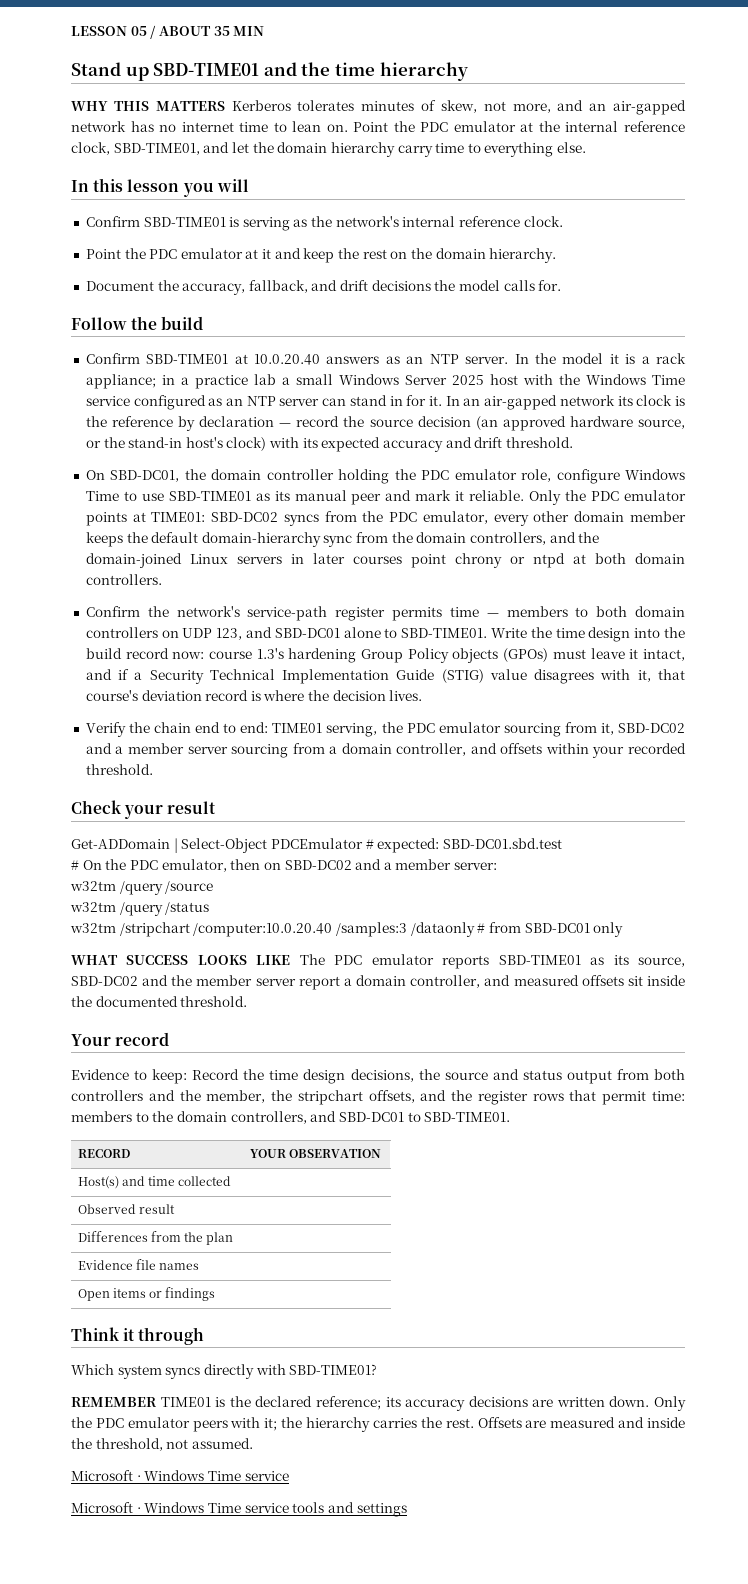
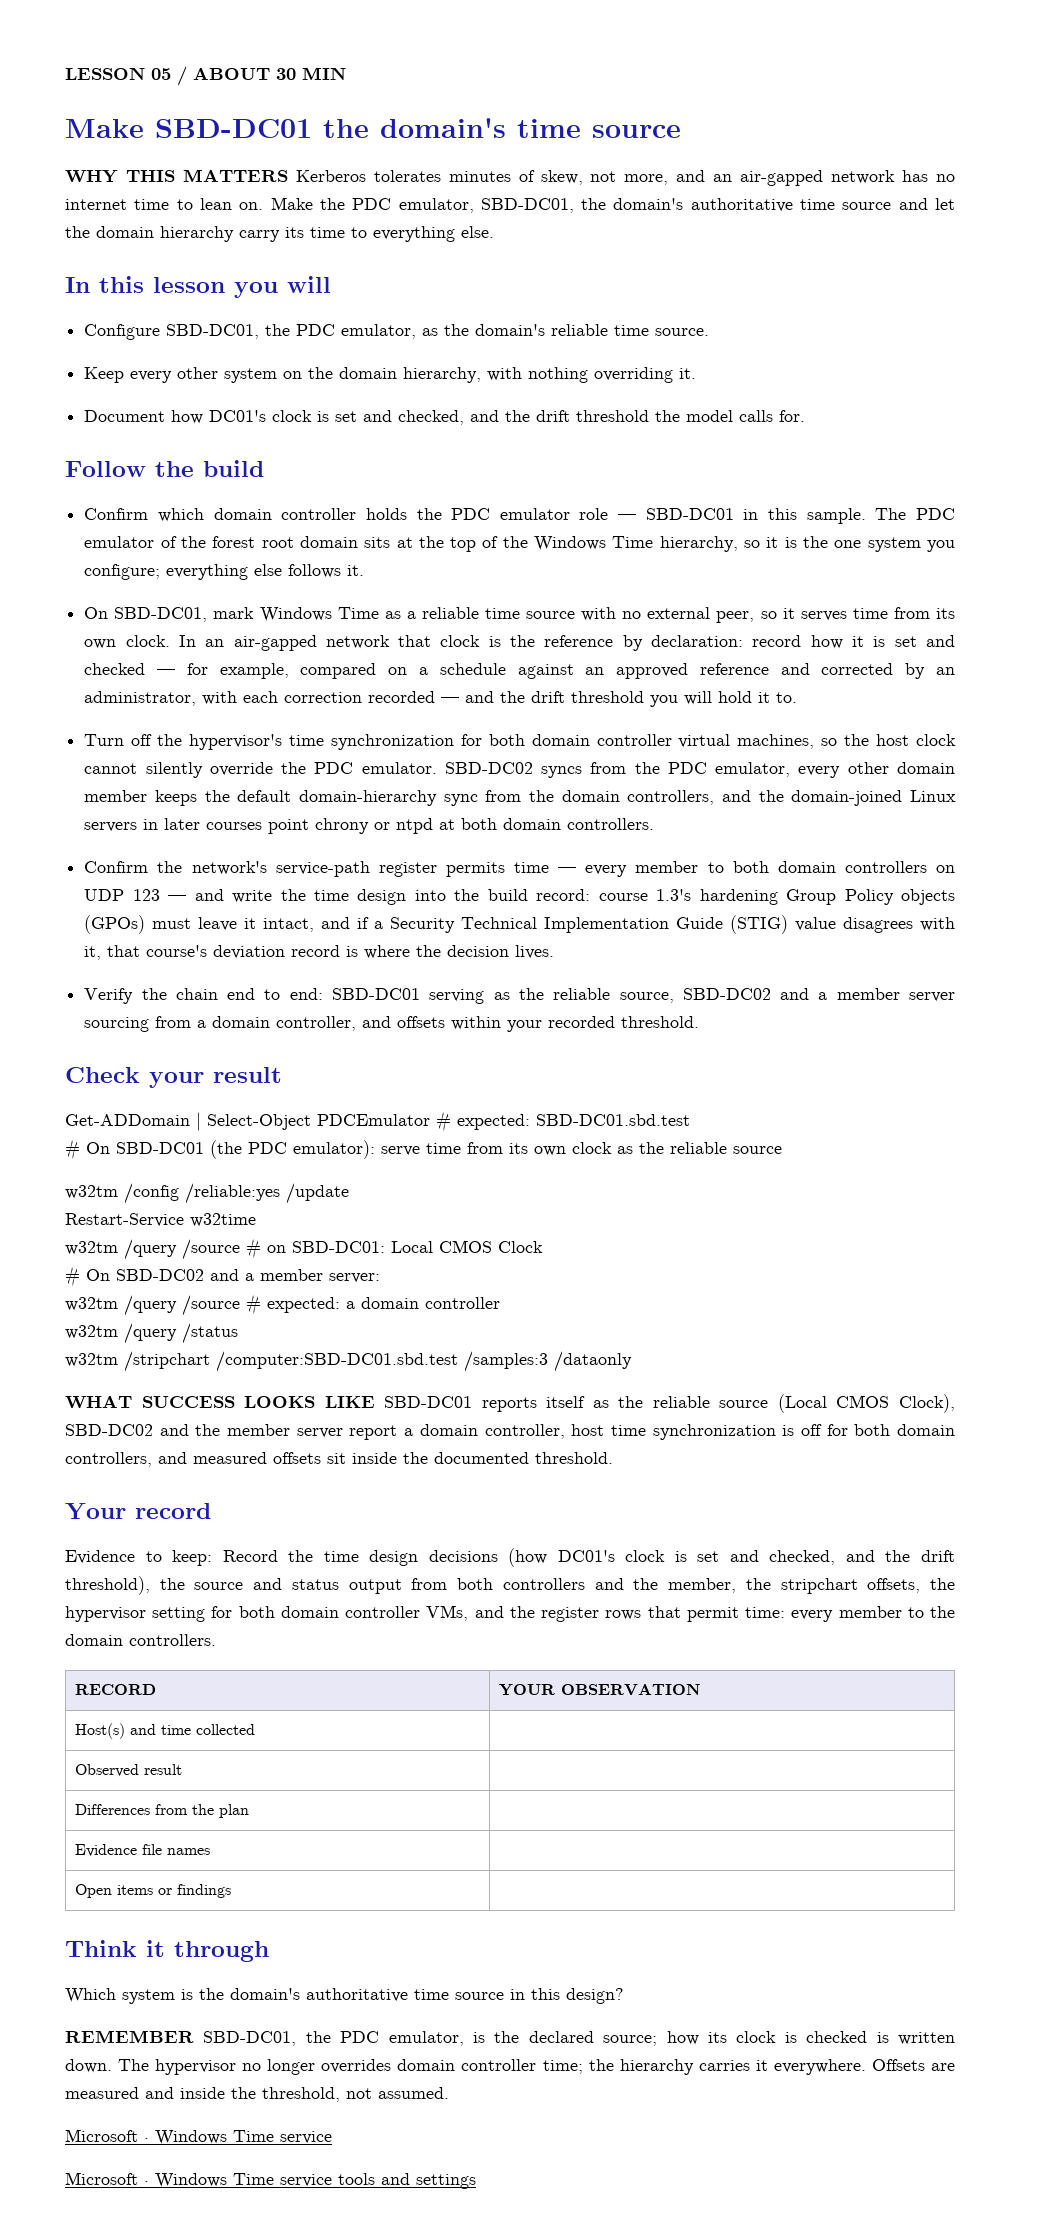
[213,26,230,36] 35 -> [276,68,296,80] 30
[71,62,468,81] Stand up SBD-TIME01 and the time hierarchy -> [65,118,681,138] Make SBD-DC01 the domain's time source
[353,121,686,132] [71,142,200,155] Point the PDC emulator at the internal reference clock, SBD-TIME01, -> [270,197,892,213] Make the PDC emulator, SBD-DC01, the domain's authoritative time source
(433, 151) none -> [285,227,304,238] its
[85,216,563,231] [85,248,557,263] [85,280,431,295] Confirm SBD-TIME01 is serving as the network's internal reference clock. // Point the PDC emulator at it and keep the rest on the domain hierarchy. // Document the accuracy, fallback, and drift decisions -> [84,324,710,340] [84,367,697,383] [84,410,650,425] Configure SBD-DC01, the PDC emulator, as the domain's reliable time source. // Keep every other system on the domain hierarchy, with nothing overriding it. // Document how DC01's clock is set and checked, and the drift threshold
[146,353,686,365] [85,374,686,389] [85,395,442,410] SBD-TIME01 at 10.0.20.40 answers as an NTP server. In the model it is a rack appliance; in a practice lab a small Windows Server 2025 host with the Windows Time service configured as an NTP server can stand in for it. -> [157,508,955,524] [84,536,955,552] [84,564,365,580] [84,607,956,623] [84,635,170,649] which domain controller holds the PDC emulator role — SBD-DC01 in this sample. The PDC emulator of the forest root domain sits at the top of the Windows Time hierarchy, so it is the one system you configure; everything else follows it. // On SBD-DC01, mark Windows Time as a reliable time source with no external peer, so it serves time from its own clock.
[617,396,633,406] its -> [398,635,432,647] that
[199,416,685,431] [85,437,573,452] [85,469,685,484] [85,490,686,505] [85,512,206,526] declaration — record the source decision (an approved hardware source, or the stand-in host's clock) with its expected accuracy and drift threshold. // On SBD-DC01, the domain controller holding the PDC emulator role, configure Windows Time to use SBD-TIME01 as its manual peer and mark it reliable. Only the PDC emulator points at TIME01: -> [651,635,956,649] [84,663,955,679] [84,691,798,707] [84,734,956,750] [84,762,437,778] declaration: record how it is set and checked — for example, compared on a schedule against an approved reference and corrected by an administrator, with each correction recorded — and the drift threshold you will hold it to. // Turn off the hypervisor's time synchronization for both domain controller virtual machines, so the host clock cannot silently override the PDC emulator.
[506,606,568,617] members -> [585,861,699,877] every member
[216,627,528,640] 123, and SBD-DC01 alone to SBD-TIME01. Write -> [132,889,273,903] 123 — and write
[125,648,205,659] record now: -> [536,889,591,901] record:
[272,722,614,737] TIME01 serving, the PDC emulator sourcing from it, -> [332,988,674,1004] SBD-DC01 serving as the reliable source,
[105,859,281,872] the PDC emulator, then on -> [116,1140,782,1159] [65,1183,349,1204] [65,1213,256,1227] [65,1238,543,1260] [65,1266,110,1287] SBD-DC01 (the PDC emulator): serve time from its own clock as the reliable source // w32tm /config /reliable:yes /update // Restart-Service w32time // w32tm /query /source # on SBD-DC01: Local CMOS Clock // # On
(214, 887) none -> [246,1294,500,1315] # expected: a domain controller
[193,923,333,937] /computer:10.0.20.40 -> [216,1351,458,1372] /computer:SBD-DC01.sbd.test
[477,922,624,937] # from SBD-DC01 only -> (632, 1361) none
[299,954,685,969] The PDC emulator reports SBD-TIME01 as its source, -> [384,1394,956,1413] SBD-DC01 reports itself as the reliable source (Local CMOS Clock),
(481, 981) none -> [571,1424,955,1440] [65,1452,152,1467] host time synchronization is off for both domain controllers,
[350,1069,414,1082] decisions, -> [428,1548,955,1567] [65,1576,150,1595] decisions (how DC01's clock is set and checked, and the drift threshold),
(415, 1096) none -> [930,1578,956,1590] [65,1605,469,1622] the hypervisor setting for both domain controller VMs,
[71,1111,132,1122] members -> [791,1606,902,1622] every member
[230,1111,511,1124] controllers, and SBD-DC01 to SBD-TIME01. -> [129,1634,216,1646] controllers.
[165,1364,378,1379] [71,1396,686,1411] [71,1417,278,1432] syncs directly with SBD-TIME01? // REMEMBER TIME01 is the declared reference; its accuracy decisions are written down. Only the PDC emulator peers with it; -> [181,1988,624,2004] [65,2030,955,2046] [65,2059,583,2075] is the domain's authoritative time source in this design? // REMEMBER SBD-DC01, the PDC emulator, is the declared source; how its clock is checked is written down. The hypervisor no longer overrides domain controller time;
[420,1417,474,1428] the rest. -> [755,2059,866,2075] it everywhere.

